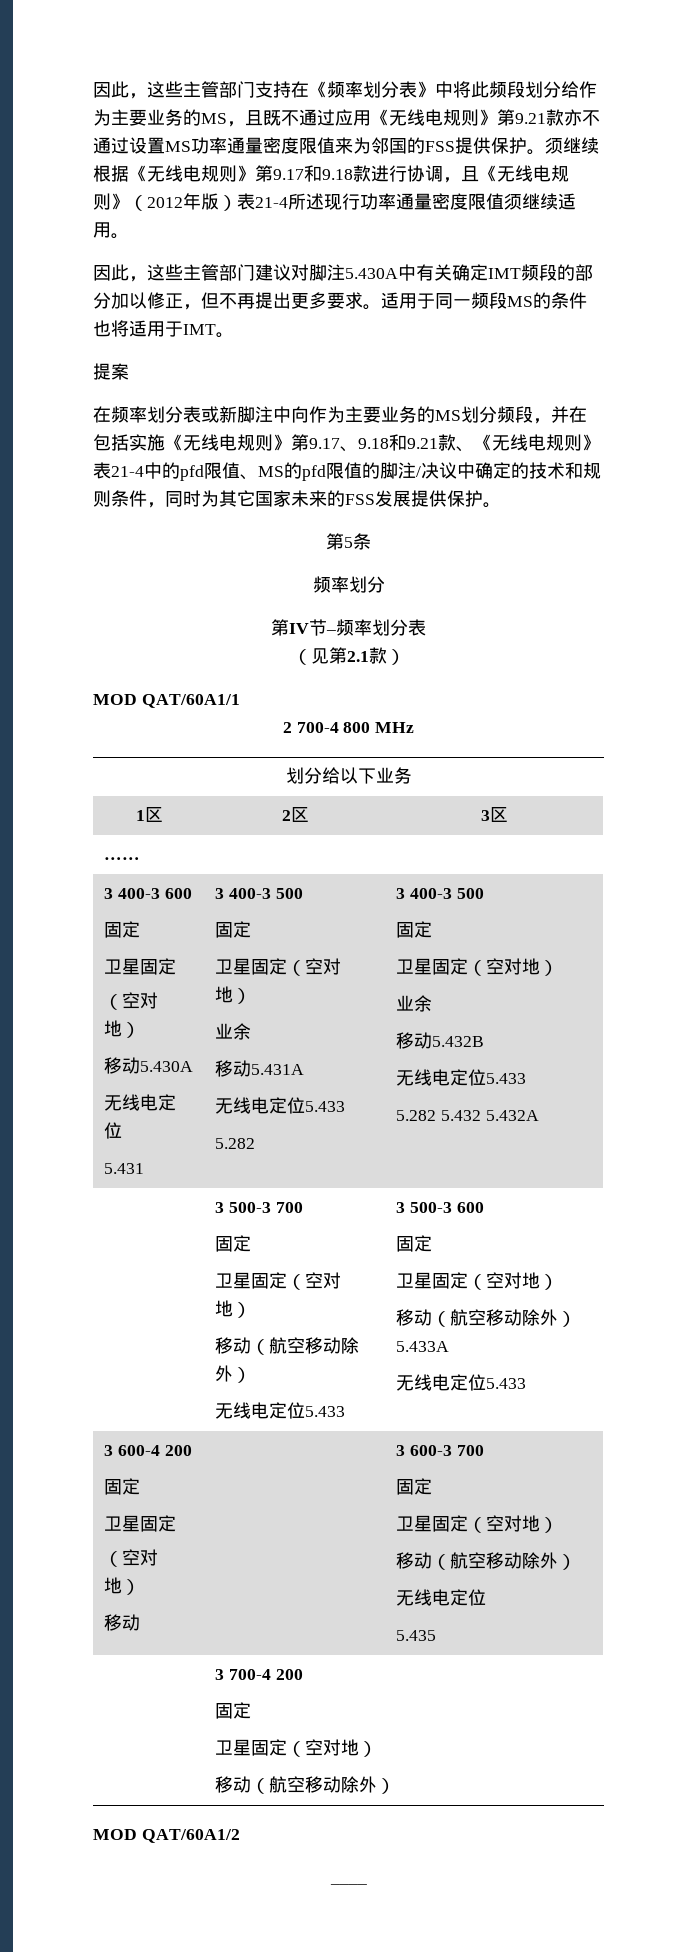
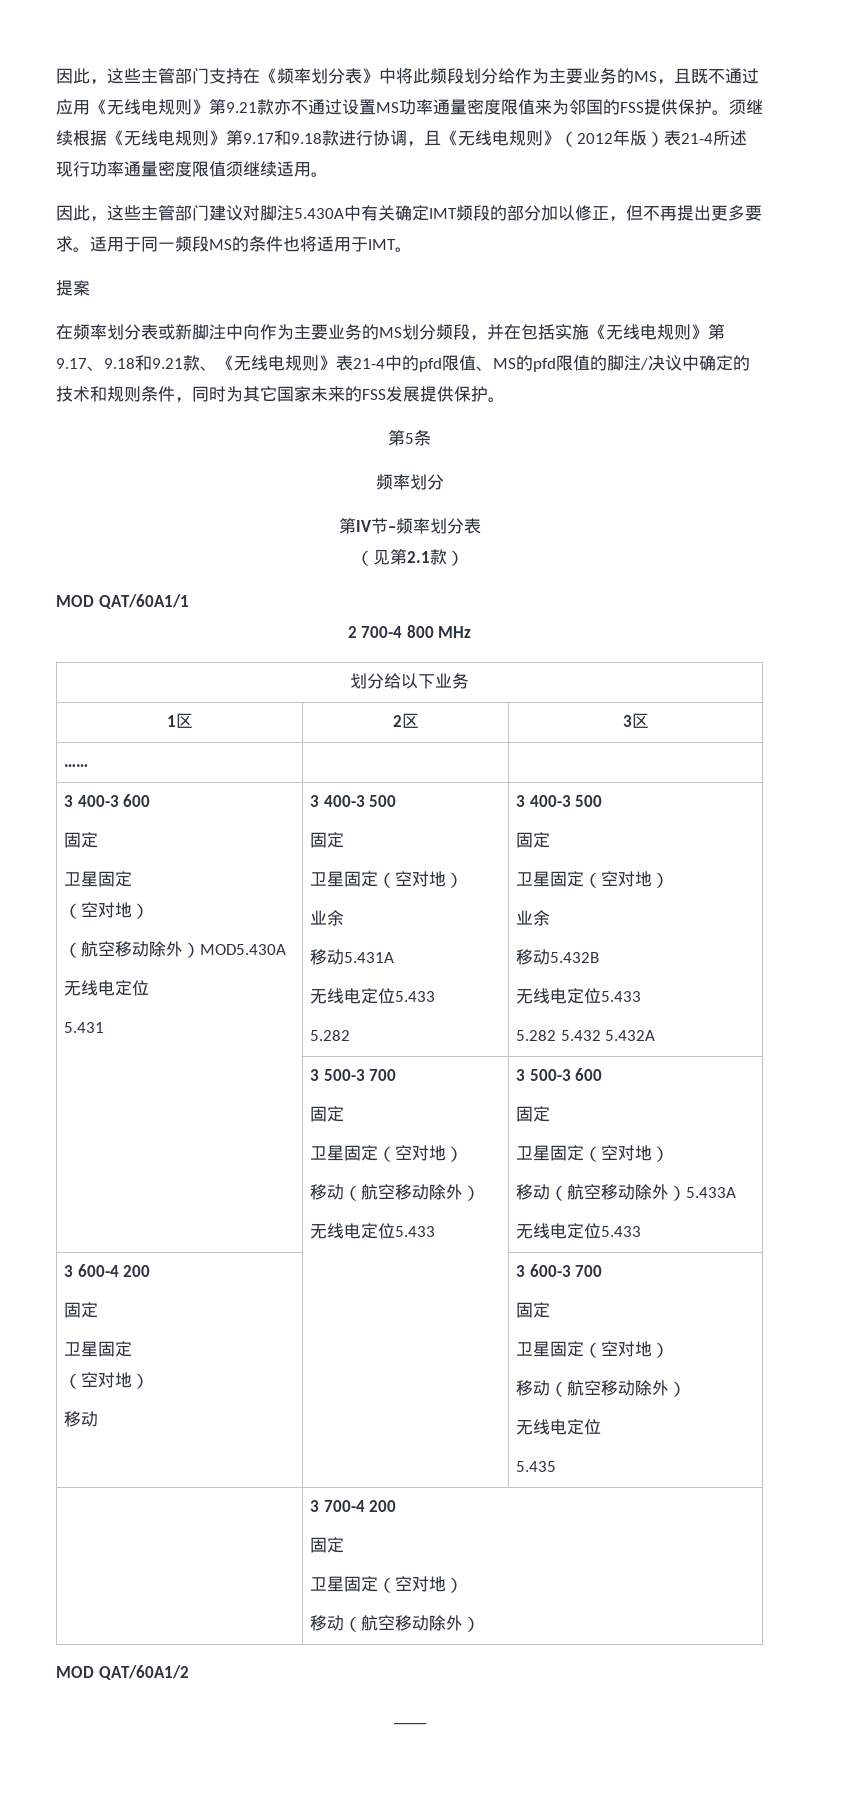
[104,1057,194,1074] 移动5.430A -> [64,941,287,958] （航空移动除外）MOD5.430A

